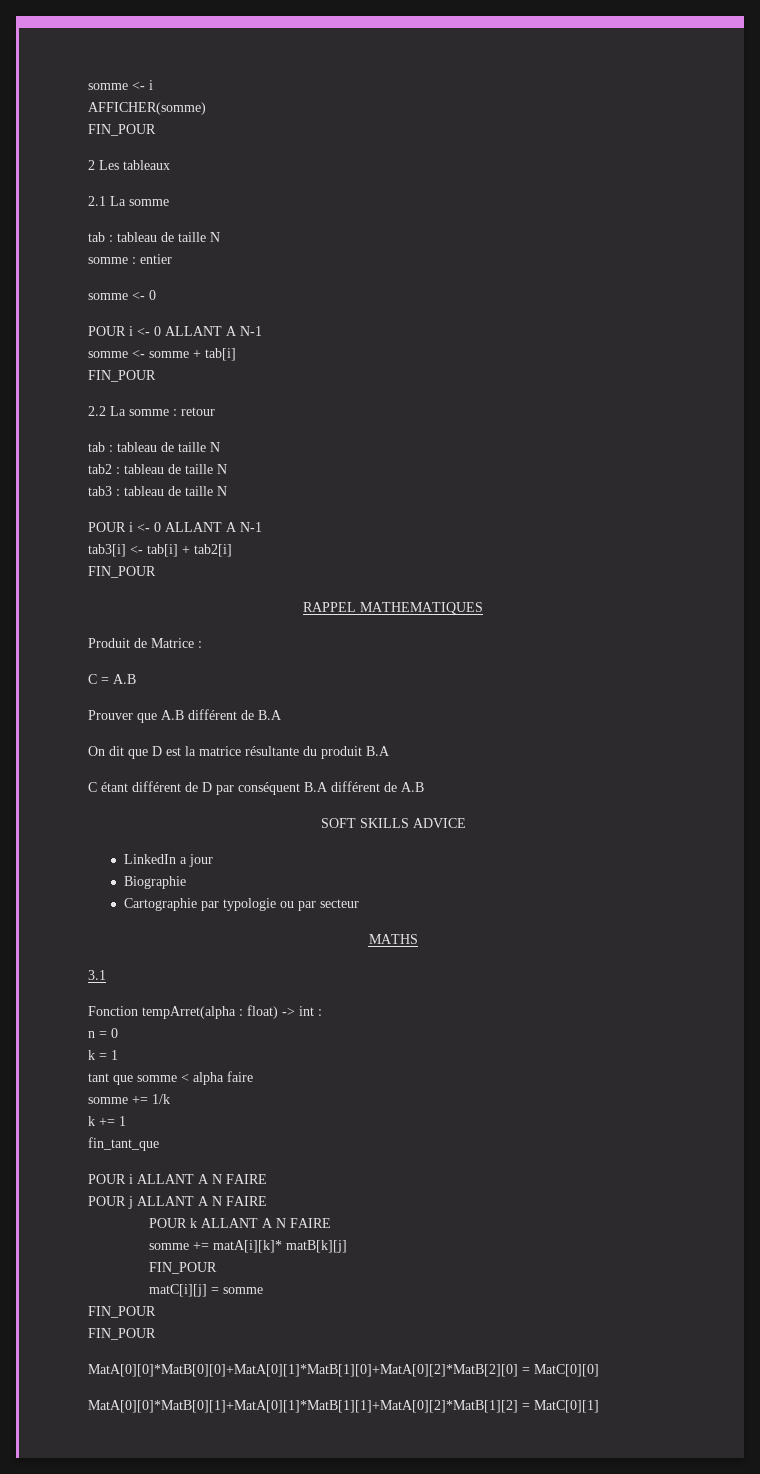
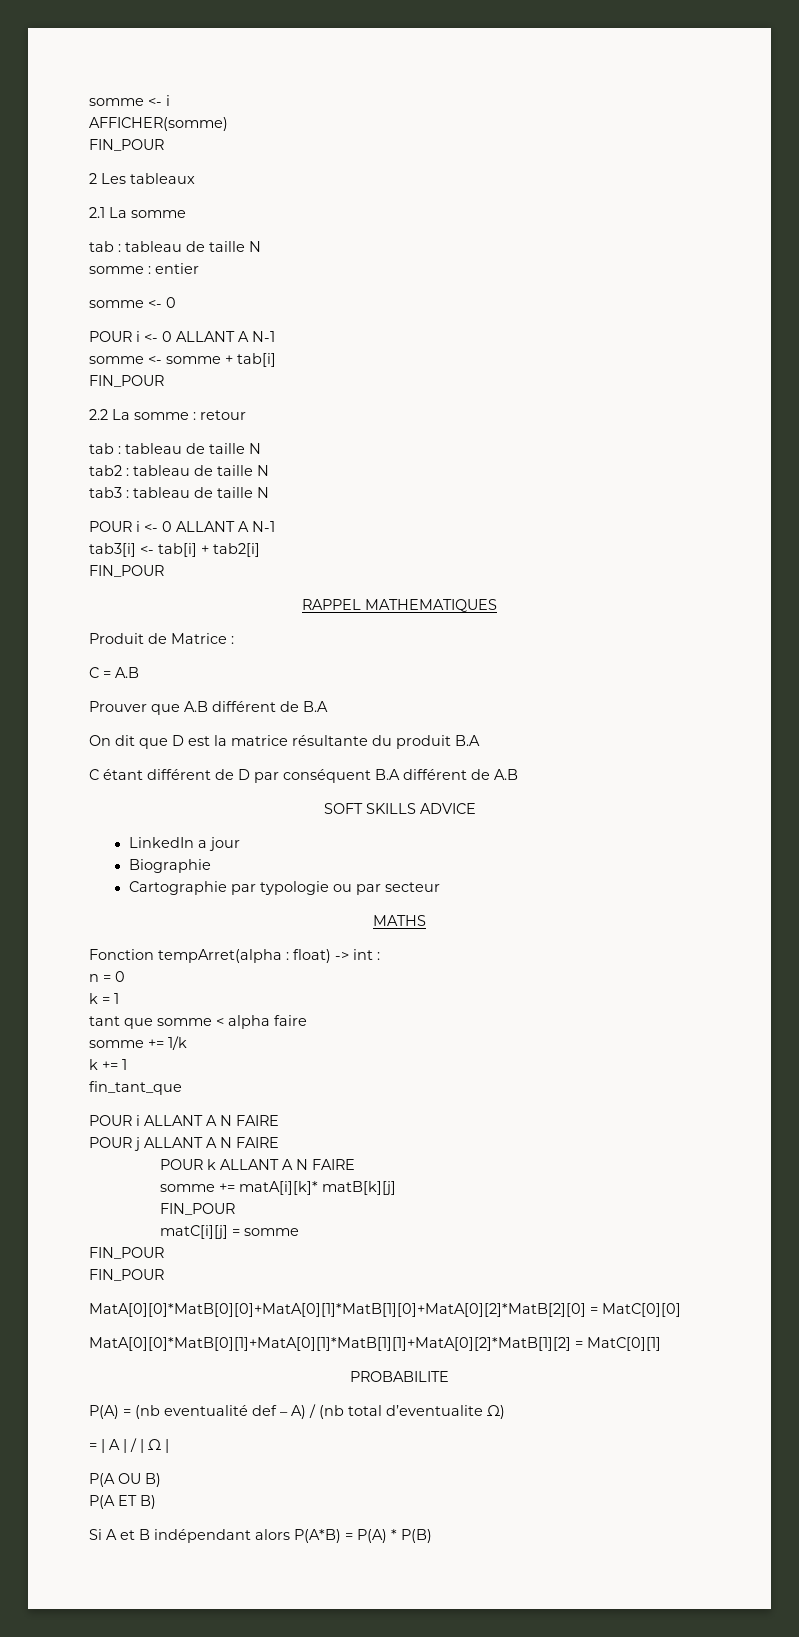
[88,970,106,980] // 3.1 -> (426, 920) none
(599, 1406) none -> [350,1371,449,1382] [89,1404,505,1419] [89,1438,169,1453] [89,1473,161,1487] [89,1495,156,1509] [89,1529,432,1543] // PROBABILITE // P(A) = (nb eventualité def – A) / (nb total d’eventualite Ω) // = | A | / | Ω | // P(A OU B) // P(A ET B) // Si A et B indépendant alors P(A*B) = P(A) * P(B)

